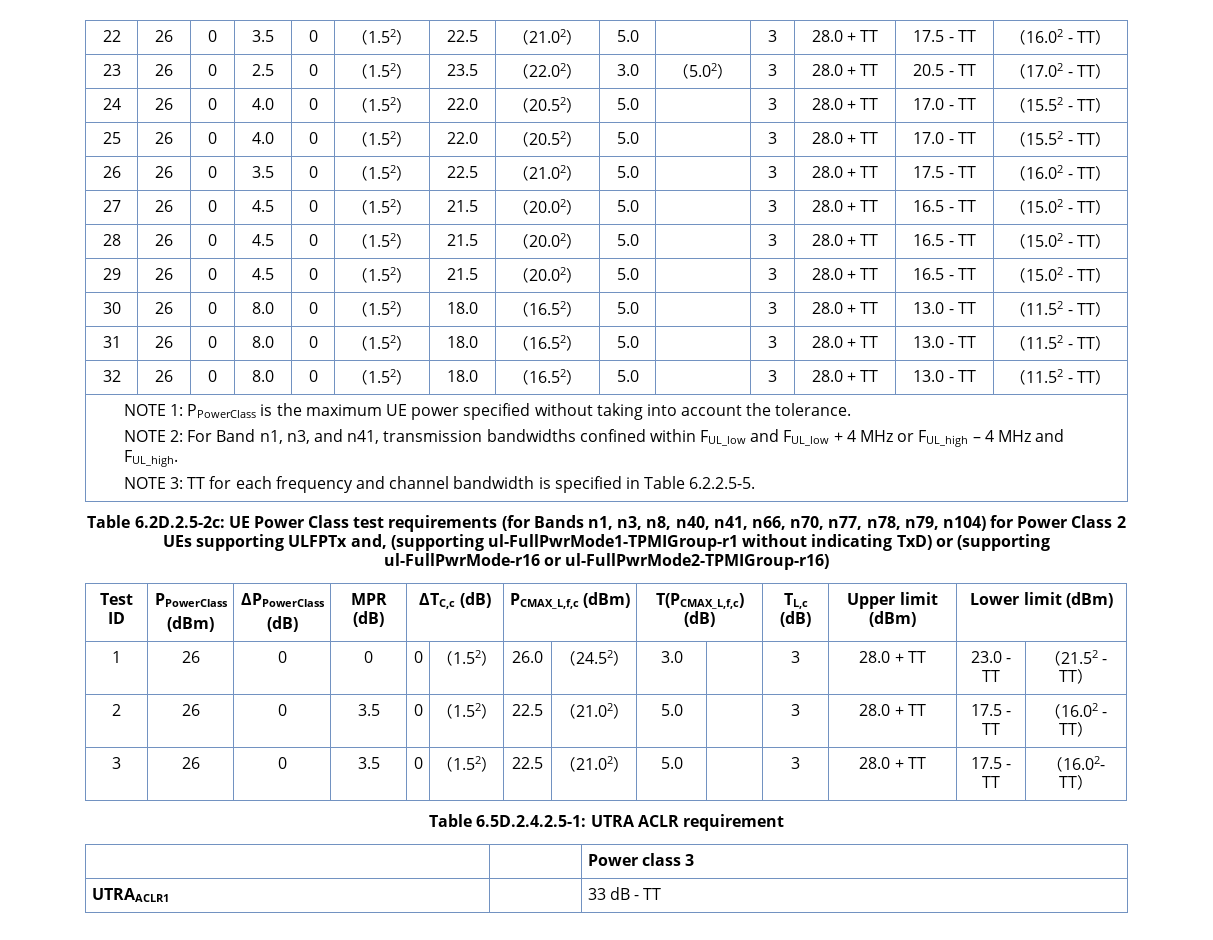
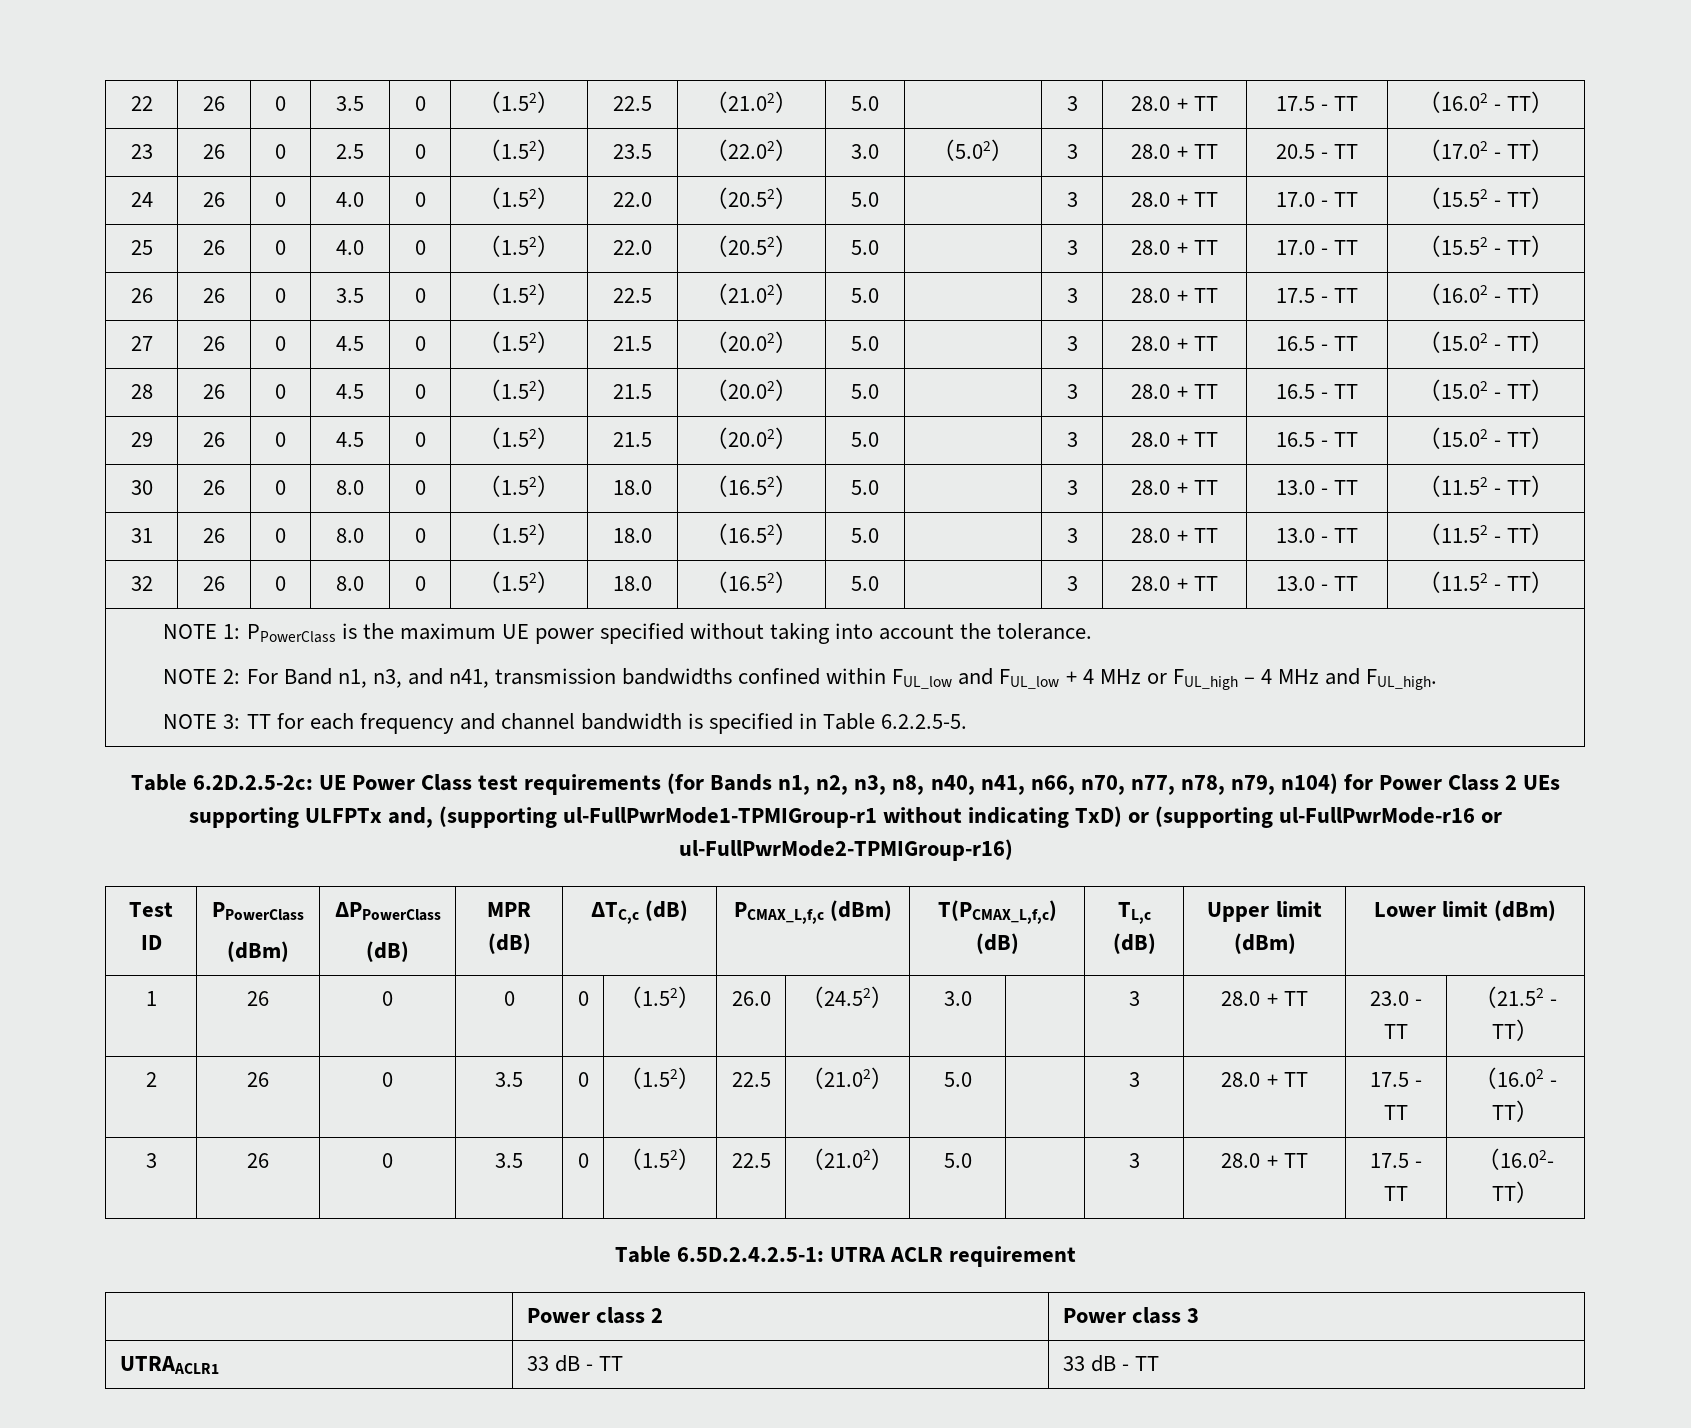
(614, 523) none -> [816,775,849,795] n2,
(784, 822) none -> [526,1307,663,1324] Power class 2
(169, 895) none -> [526,1355,624,1372] 33 dB - TT

